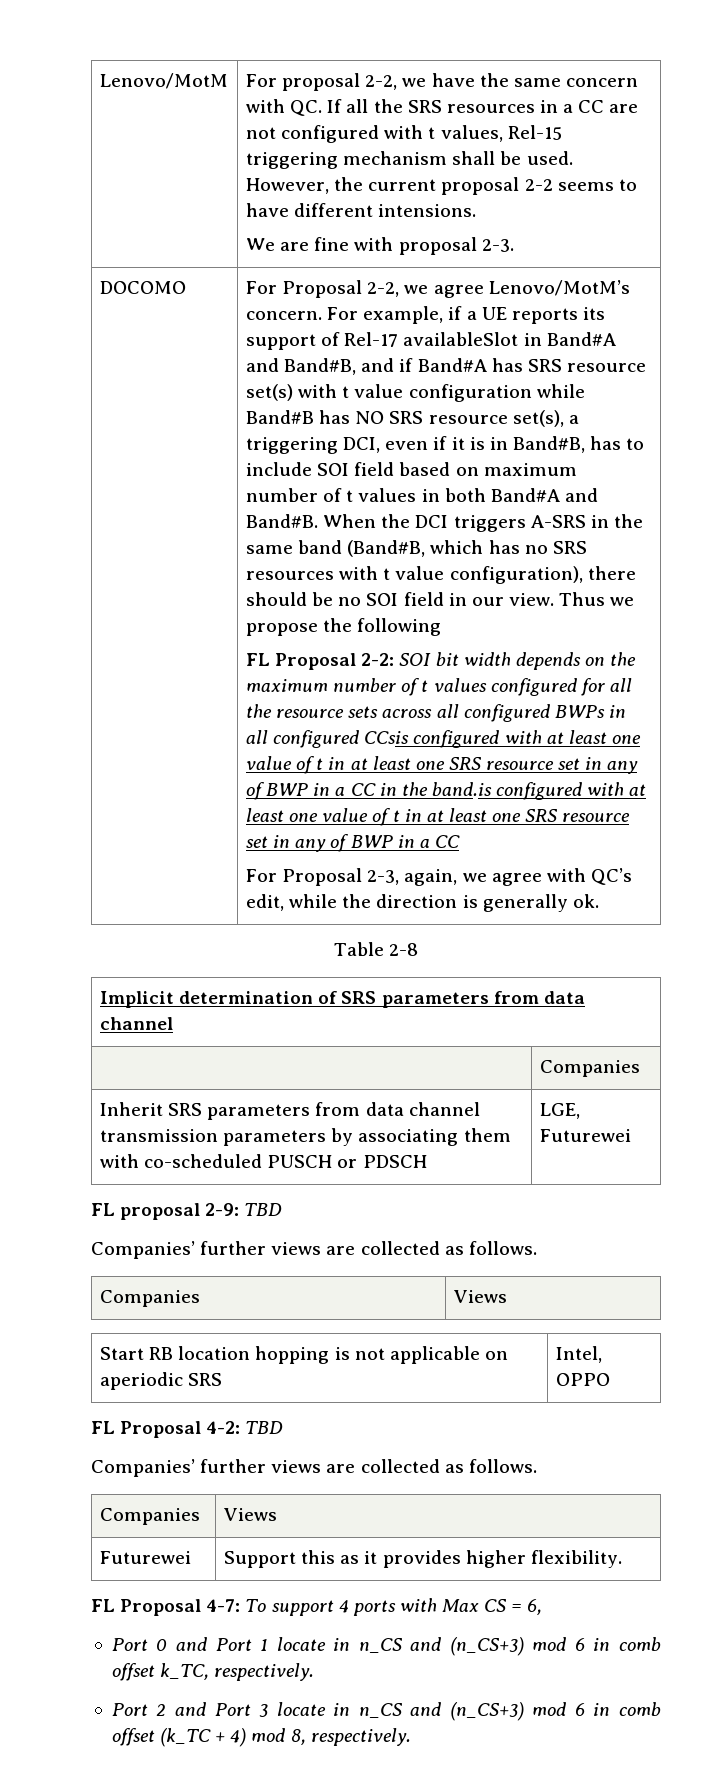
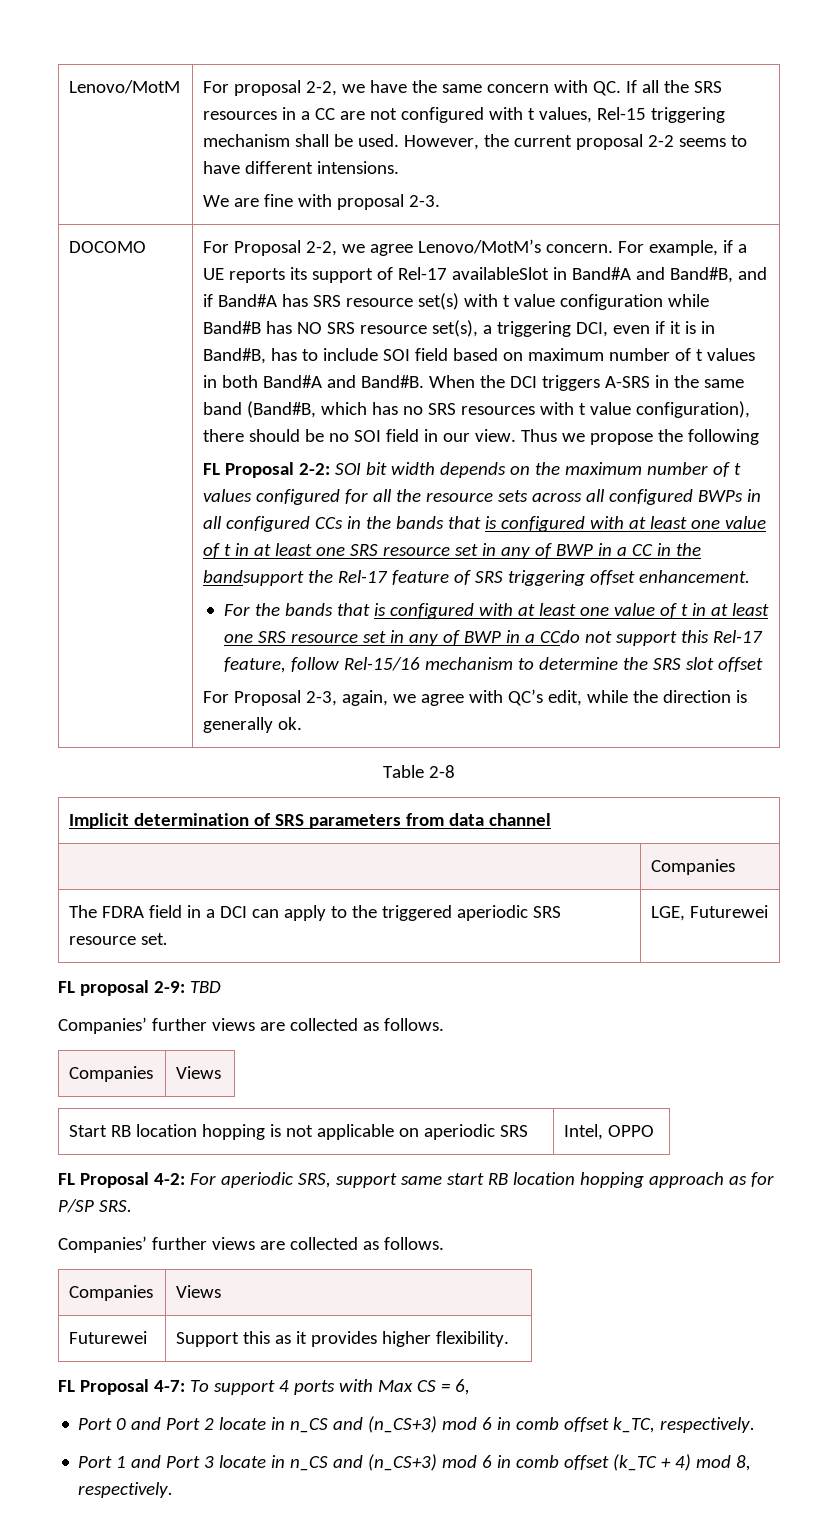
[364,731,410,744] CCsis -> [315,516,498,529] CCs in the bands that is
[431,782,492,796] band.is -> [203,570,751,586] [223,603,386,616] bandsupport the Rel-17 feature of SRS triggering offset enhancement. // For the bands that is
[434,835,460,848] CC -> [539,630,763,646] [223,657,763,673] CCdo not support this Rel-17 feature, follow Rel-15/16 mechanism to determine the SRS slot offset
[99,1102,480,1120] [99,1128,511,1146] [99,1154,427,1168] Inherit SRS parameters from data channel transmission parameters by associating them with co-scheduled PUSCH or PDSCH -> [69,905,562,921] [69,933,169,945] The FDRA field in a DCI can apply to the triggered aperiodic SRS resource set.
[245,1421,284,1434] TBD -> [189,1172,774,1188] [58,1199,132,1213] For aperiodic SRS, support same start RB location hopping approach as for P/SP SRS.
[260,1639,269,1651] 1 -> [204,1418,215,1430] 2
[156,1704,167,1716] 2 -> [116,1456,127,1468] 1

